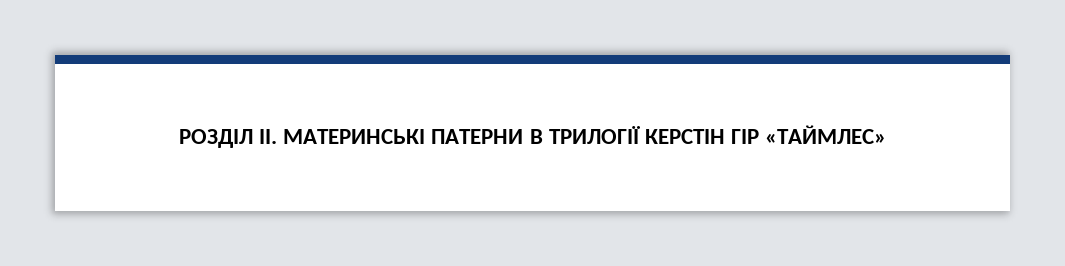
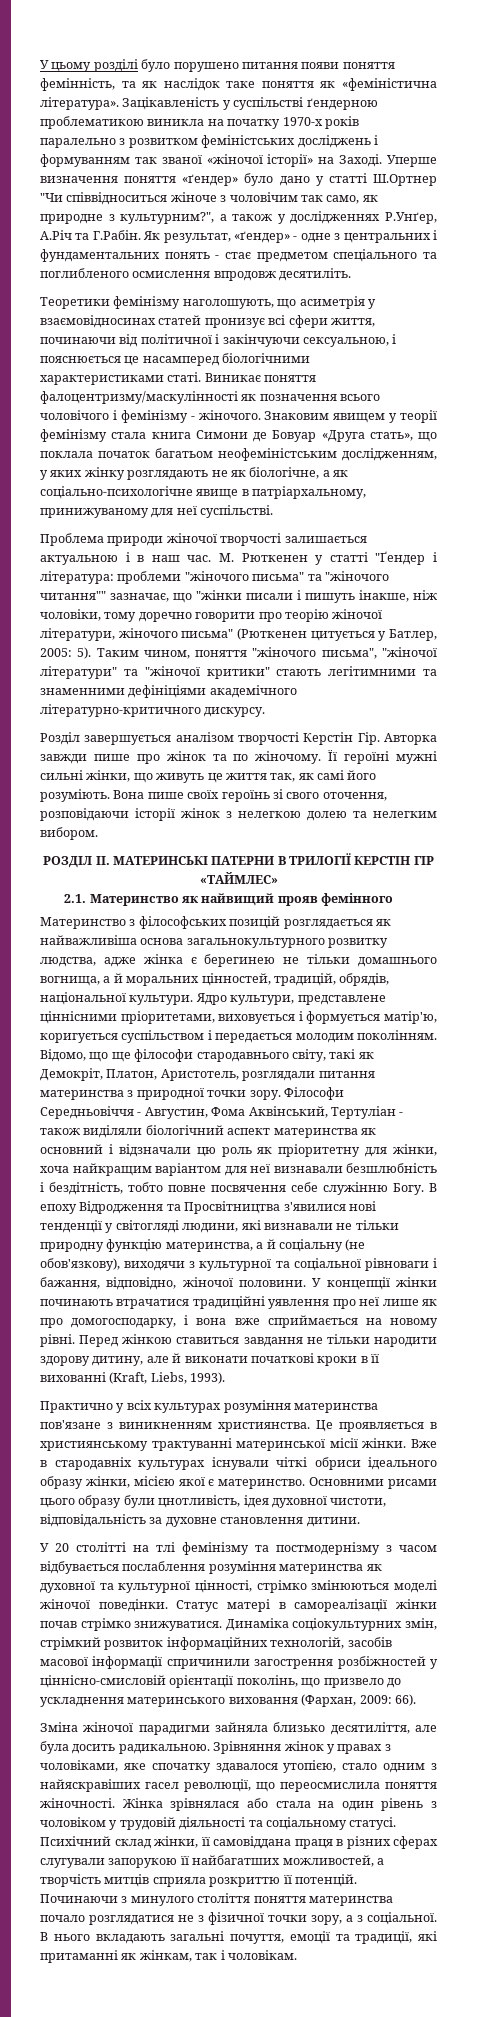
(178, 138) none -> [40,59,395,72] [40,78,437,91] [40,97,378,110] [40,116,359,129] [40,135,378,148] [40,154,437,167] [40,173,438,186] [40,192,378,205] [40,211,437,224] [40,230,437,243] [40,249,437,262] [40,268,352,281] [40,296,376,309] [40,315,375,328] [40,334,397,347] [40,353,311,366] [40,372,317,385] [40,391,381,404] [40,410,437,423] [40,429,437,442] [40,448,437,461] [40,467,348,480] [40,486,367,499] [40,505,274,518] [40,533,367,546] [40,551,438,565] [40,571,389,584] [40,590,437,603] [40,609,383,622] [40,628,438,641] [40,647,437,659] [40,666,437,679] [40,685,297,698] [40,704,266,717] [40,732,437,745] [40,750,438,764] [40,770,377,783] [40,789,387,802] [40,808,437,821] [40,827,98,840] У цьому розділі було порушено питання появи поняття фемінність, та як наслідок таке поняття як «феміністична література». Зацікавленість у суспільстві ґендерною проблематикою виникла на початку 1970-х років паралельно з розвитком феміністських досліджень і формуванням так званої «жіночої історії» на Заході. Уперше визначення поняття «ґендер» було дано у статті Ш.Ортнер "Чи співвідноситься жіноче з чоловічим так само, як природне з культурним?", а також у дослідженнях Р.Унґер, А.Річ та Г.Рабін. Як результат, «ґендер» - одне з центральних і фундаментальних понять - стає предметом спеціального та поглибленого осмислення впродовж десятиліть. // Теоретики фемінізму наголошують, що асиметрія у взаємовідносинах статей пронизує всі сфери життя, починаючи від політичної і закінчуючи сексуальною, і пояснюється це насамперед біологічними характеристиками статі. Виникає поняття фалоцентризму/маскулінності як позначення всього чоловічого і фемінізму - жіночого. Знаковим явищем у теорії фемінізму стала книга Симони де Бовуар «Друга стать», що поклала початок багатьом неофеміністським дослідженням, у яких жінку розглядають не як біологічне, а як соціально-психологічне явище в патріархальному, принижуваному для неї суспільстві. // Проблема природи жіночої творчості залишається актуальною і в наш час. М. Рюткенен у статті "Ґендер і література: проблеми "жіночого письма" та "жіночого читання"" зазначає, що "жінки писали і пишуть інакше, ніж чоловіки, тому доречно говорити про теорію жіночої літератури, жіночого письма" (Рюткенен цитується у Батлер, 2005: 5). Таким чином, поняття "жіночого письма", "жіночої літератури" та "жіночої критики" стають легітимними та знаменними дефініціями академічного літературно-критичного дискурсу. // Розділ завершується аналізом творчості Керстін Гір. Авторка завжди пише про жінок та по жіночому. Її героїні мужні сильні жінки, що живуть це життя так, як самі його розуміють. Вона пише своїх героїнь зі свого оточення, розповідаючи історії жінок з нелегкою долею та нелегким вибором. //
(887, 134) none -> [64,893,394,906] [40,916,391,929] [40,935,389,948] [40,954,437,967] [40,973,390,986] [40,992,386,1005] [40,1011,438,1024] [40,1030,437,1043] [40,1049,374,1062] [40,1068,375,1081] [40,1087,344,1100] [40,1106,404,1119] [40,1125,376,1138] [40,1144,437,1157] [40,1163,437,1176] [40,1182,437,1195] [40,1201,376,1214] [40,1220,399,1233] [40,1239,366,1252] [40,1258,437,1271] [40,1277,437,1290] [40,1296,438,1309] [40,1315,438,1328] [40,1334,438,1347] [40,1353,379,1366] [40,1372,226,1384] [40,1400,378,1413] [40,1420,437,1432] [40,1438,438,1451] [40,1457,437,1470] [40,1476,437,1489] [40,1495,387,1508] [40,1514,360,1527] [40,1542,437,1555] [40,1561,382,1574] [40,1580,437,1593] [40,1599,437,1612] [40,1618,437,1631] [40,1637,392,1650] [40,1656,438,1669] [40,1675,401,1688] [40,1694,416,1707] [40,1722,437,1735] [40,1741,391,1754] [40,1760,437,1773] [40,1779,437,1792] [40,1798,437,1811] [40,1817,397,1830] [40,1836,438,1849] [40,1855,384,1868] [40,1874,357,1887] [40,1893,393,1906] [40,1912,437,1925] [40,1931,437,1944] [40,1950,297,1963] // 2.1. Материнство як найвищий прояв фемінного // Материнство з філософських позицій розглядається як найважливіша основа загальнокультурного розвитку людства, адже жінка є берегинею не тільки домашнього вогнища, а й моральних цінностей, традицій, обрядів, національної культури. Ядро культури, представлене ціннісними пріоритетами, виховується і формується матір'ю, коригується суспільством і передається молодим поколінням. Відомо, що ще філософи стародавнього світу, такі як Демокріт, Платон, Аристотель, розглядали питання материнства з природної точки зору. Філософи Середньовіччя - Августин, Фома Аквінський, Тертуліан - також виділяли біологічний аспект материнства як основний і відзначали цю роль як пріоритетну для жінки, хоча найкращим варіантом для неї визнавали безшлюбність і бездітність, тобто повне посвячення себе служінню Богу. В епоху Відродження та Просвітництва з'явилися нові тенденції у світогляді людини, які визнавали не тільки природну функцію материнства, а й соціальну (не обов'язкову), виходячи з культурної та соціальної рівноваги і бажання, відповідно, жіночої половини. У концепції жінки починають втрачатися традиційні уявлення про неї лише як про домогосподарку, і вона вже сприймається на новому рівні. Перед жінкою ставиться завдання не тільки народити здорову дитину, але й виконати початкові кроки в її вихованні (Kraft, Liebs, 1993). // Практично у всіх культурах розуміння материнства пов'язане з виникненням християнства. Це проявляється в християнському трактуванні материнської місії жінки. Вже в стародавніх культурах існували чіткі обриси ідеального образу жінки, місією якої є материнство. Основними рисами цього образу були цнотливість, ідея духовної чистоти, відповідальність за духовне становлення дитини. // У 20 столітті на тлі фемінізму та постмодернізму з часом відбувається послаблення розуміння материнства як духовної та культурної цінності, стрімко змінюються моделі жіночої поведінки. Статус матері в самореалізації жінки почав стрімко знижуватися. Динаміка соціокультурних змін, стрімкий розвиток інформаційних технологій, засобів масової інформації спричинили загострення розбіжностей у ціннісно-смисловій орієнтації поколінь, що призвело до ускладнення материнського виховання (Фархан, 2009: 66). // Зміна жіночої парадигми зайняла близько десятиліття, але була досить радикальною. Зрівняння жінок у правах з чоловіками, яке спочатку здавалося утопією, стало одним з найяскравіших гасел революції, що переосмислила поняття жіночності. Жінка зрівнялася або стала на один рівень з чоловіком у трудовій діяльності та соціальному статусі. Психічний склад жінки, її самовіддана праця в різних сферах слугували запорукою її найбагатших можливостей, а творчість митців сприяла розкриттю її потенцій. Починаючи з минулого століття поняття материнства почало розглядатися не з фізичної точки зору, а з соціальної. В нього вкладають загальні почуття, емоції та традиції, які притаманні як жінкам, так і чоловікам.

